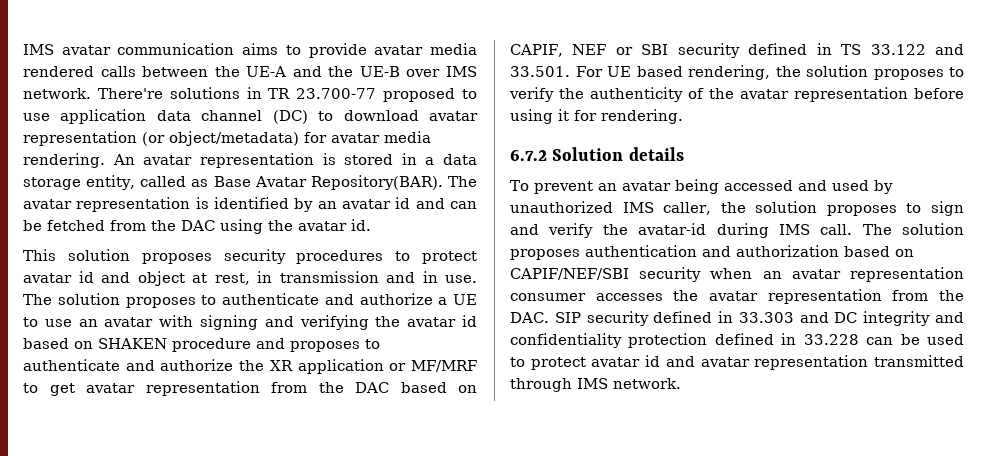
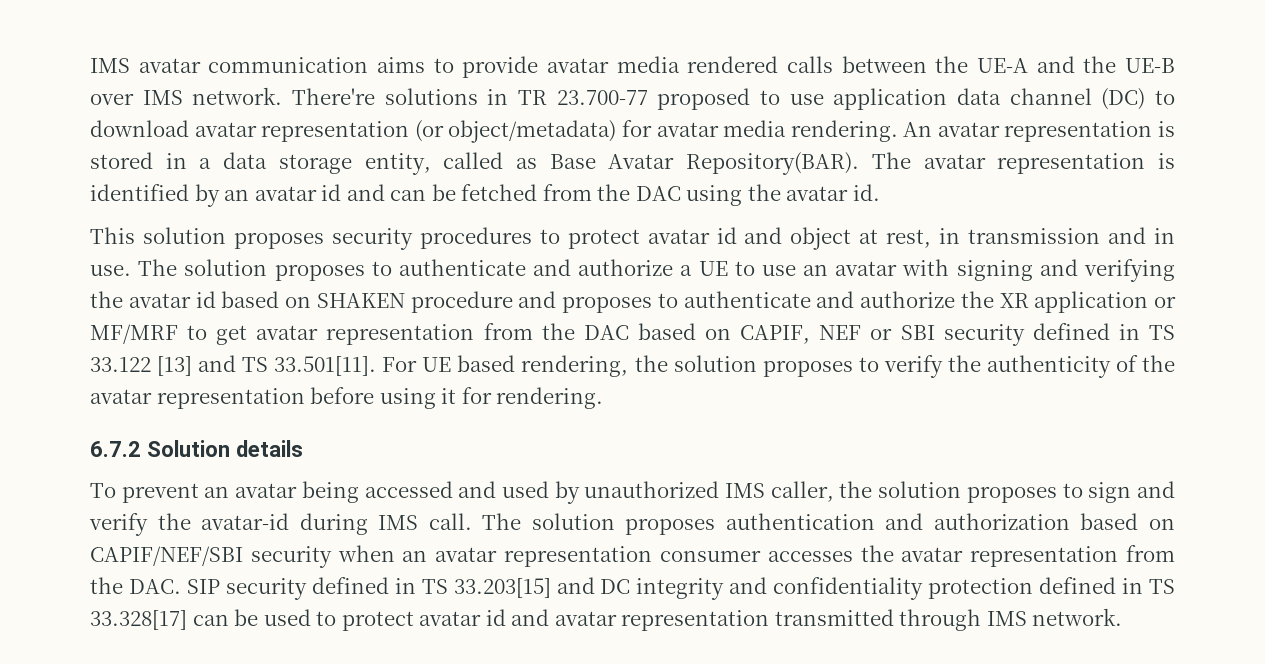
[934,44,964,55] [510,66,570,77] and 33.501. -> [157,355,377,376] [13] and TS 33.501[11].
[738,312,794,323] 33.303 -> [421,578,551,598] TS 33.203[15]
[803,334,859,345] 33.228 -> [1149,579,1175,594] [90,610,187,630] TS 33.328[17]

